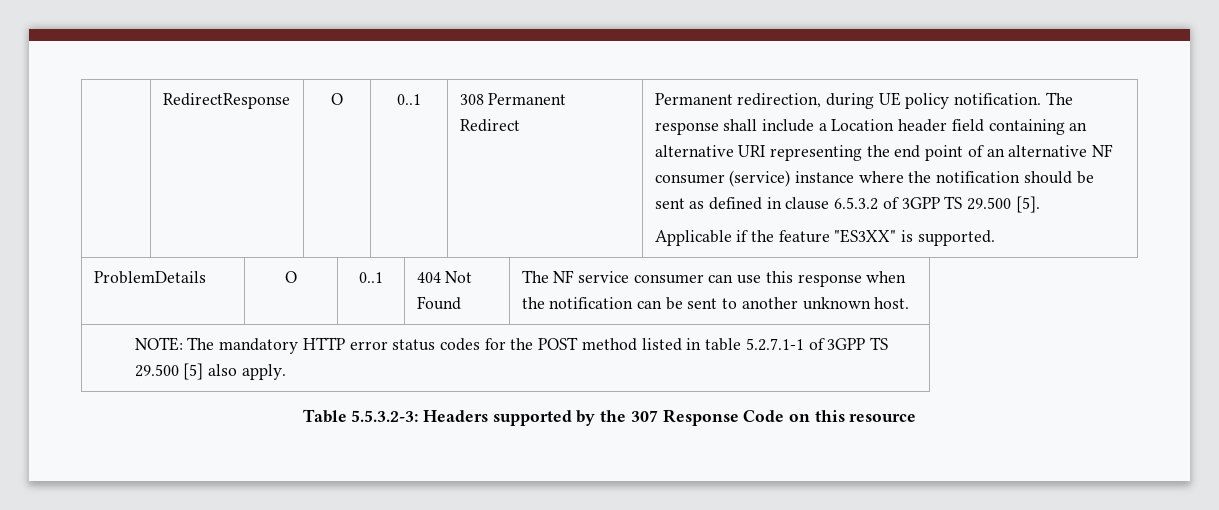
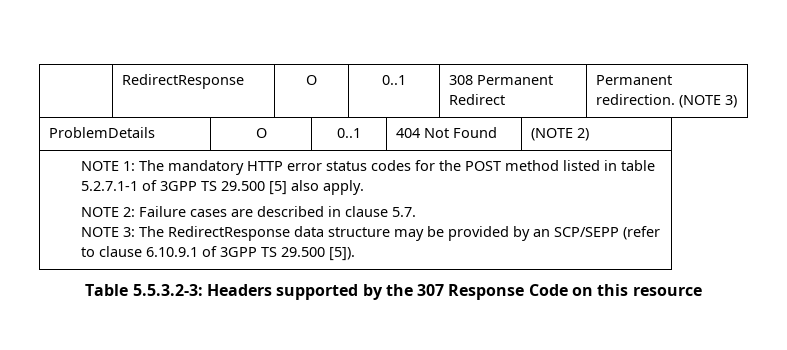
[737,92,1073,109] [654,119,1088,135] [654,144,1114,161] [654,170,1094,187] [654,196,1040,213] [654,229,995,246] redirection, during UE policy notification. The response shall include a Location header field containing an alternative URI representing the end point of an alternative NF consumer (service) instance where the notification should be sent as defined in clause 6.5.3.2 of 3GPP TS 29.500 [5]. // Applicable if the feature "ES3XX" is supported. -> [595,94,737,108] redirection. (NOTE 3)
[521,270,907,287] [521,297,910,310] [134,337,183,351] The NF service consumer can use this response when the notification can be sent to another unknown host. // NOTE: -> [530,128,589,141] [80,161,135,171] (NOTE 2) // NOTE 1:
(286, 372) none -> [80,206,416,217] [80,226,660,241] [80,246,355,261] // NOTE 2: Failure cases are described in clause 5.7. // NOTE 3: The RedirectResponse data structure may be provided by an SCP/SEPP (refer to clause 6.10.9.1 of 3GPP TS 29.500 [5]).

